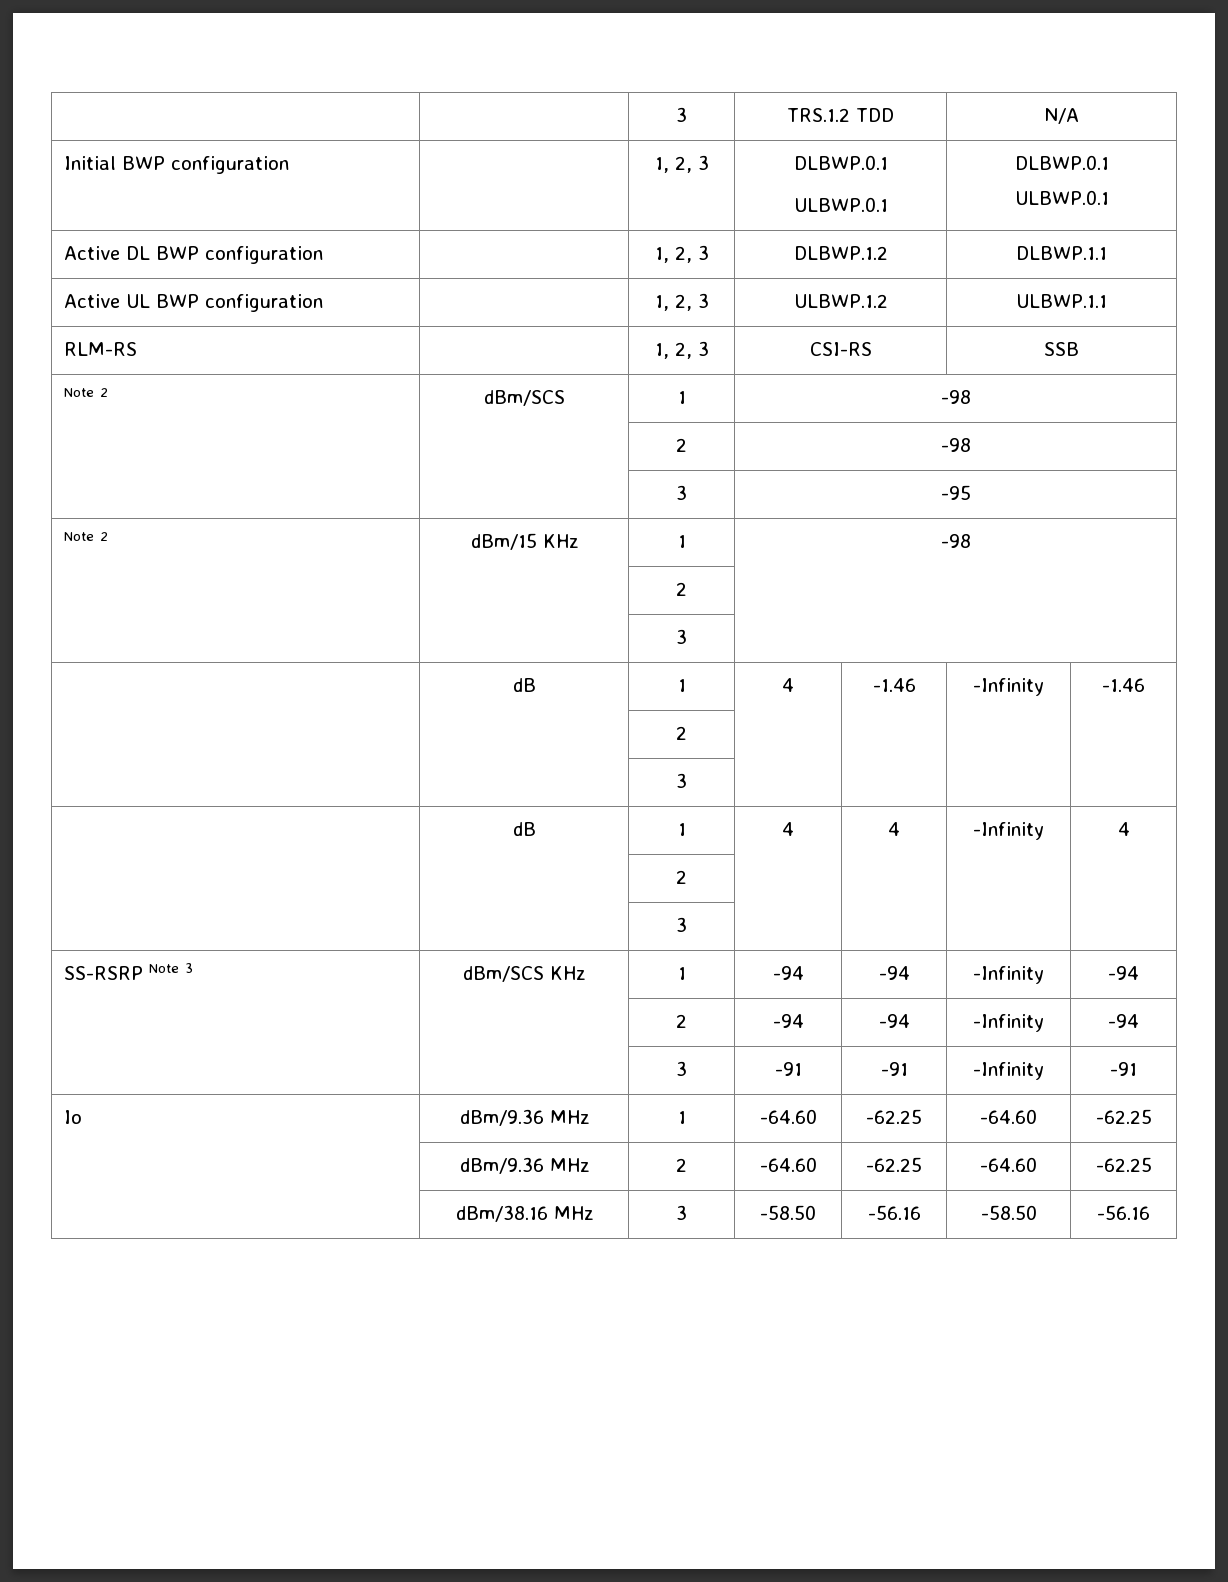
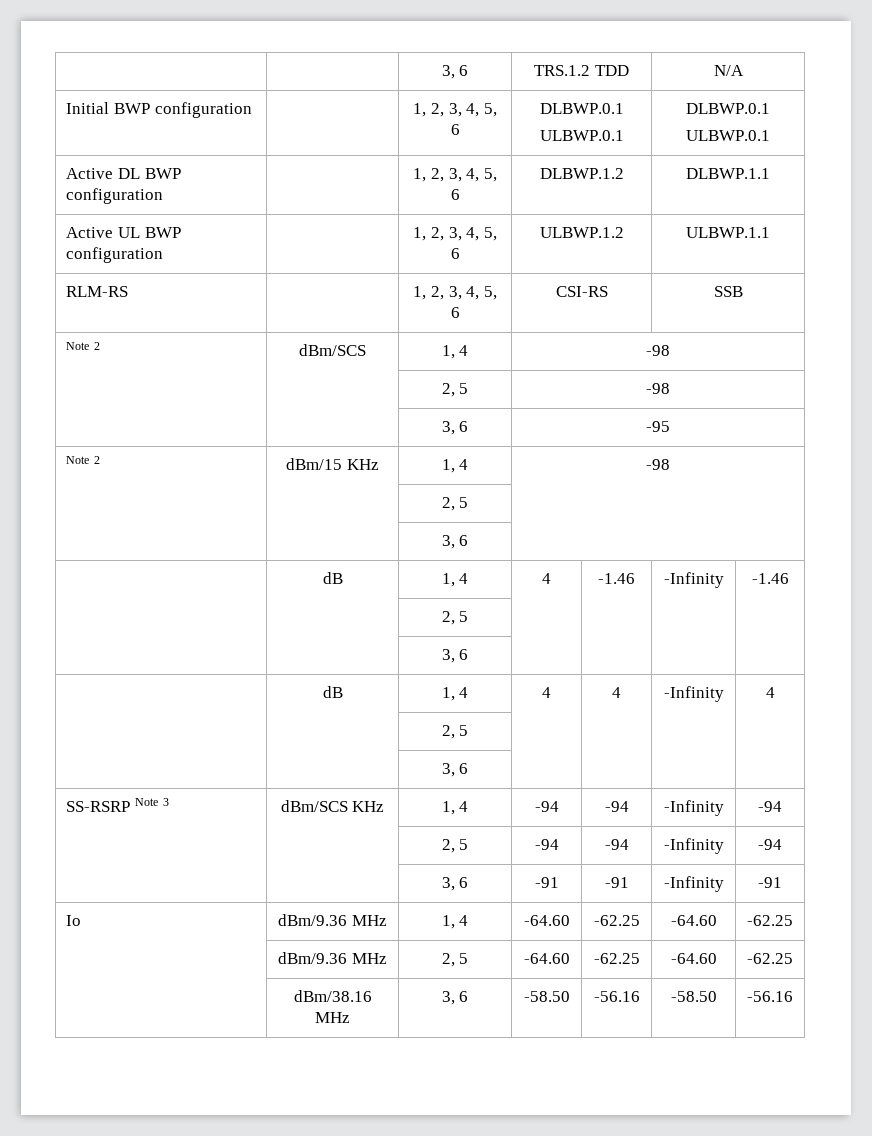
[676,107,687,122] | | 3 -> [441,65,469,79] | | 3, 6
[697,155,709,170] 3 -> [448,103,497,117] [450,124,460,135] 3, 4, 5, 6
[697,245,709,260] 3 -> [448,168,497,182] [450,189,460,200] 3, 4, 5, 6
[697,293,709,308] 3 -> [448,227,497,241] [450,248,460,259] 3, 4, 5, 6
[697,341,709,356] 3 -> [448,286,497,300] [450,307,460,318] 3, 4, 5, 6
[677,391,686,404] [940,390,971,404] [676,438,687,452] [940,438,971,452] [676,485,687,500] 1 | -98 // | | 2 | -98 // | | 3 -> [441,345,469,359] [646,345,670,356] [441,383,469,397] [646,383,670,394] [441,421,469,435] 1, 4 | -98 // | | 2, 5 | -98 // | | 3, 6
[677,535,686,548] [940,534,971,548] [676,582,687,596] [676,629,687,644] [512,678,536,692] [677,679,686,692] 1 | -98 // | | 2 | // | | 3 | // | dB | 1 -> [441,459,469,473] [646,459,670,470] [441,497,469,511] [441,535,469,549] [322,572,343,584] [441,573,469,587] 1, 4 | -98 // | | 2, 5 | // | | 3, 6 | // | dB | 1, 4
[676,726,687,740] [676,773,687,788] [512,822,536,836] [677,823,686,836] 2 | | | | // | | 3 | | | | // | dB | 1 -> [441,611,469,625] [441,649,469,663] [322,686,343,698] [441,687,469,701] 2, 5 | | | | // | | 3, 6 | | | | // | dB | 1, 4
[676,870,687,884] [676,917,687,932] 2 | | | | // | | 3 -> [441,725,469,739] [441,763,469,777] 2, 5 | | | | // | | 3, 6
[677,967,686,980] [772,966,804,980] [878,966,910,980] [973,966,1044,984] [1108,966,1139,980] [676,1014,687,1028] [772,1014,804,1028] [878,1014,910,1028] [973,1014,1044,1032] [1108,1014,1139,1028] [676,1061,687,1076] 1 | -94 | -94 | -Infinity | -94 // | | 2 | -94 | -94 | -Infinity | -94 // | | 3 -> [441,801,469,815] [534,801,559,812] [604,801,629,812] [663,800,724,816] [758,801,782,812] [441,839,469,853] [534,839,559,850] [604,839,629,850] [663,838,724,854] [758,839,782,850] [441,877,469,891] 1, 4 | -94 | -94 | -Infinity | -94 // | | 2, 5 | -94 | -94 | -Infinity | -94 // | | 3, 6
[677,1111,686,1124] 1 -> [441,915,469,929] 1, 4
[676,1158,687,1172] 2 -> [441,953,469,967] 2, 5
[676,1205,687,1220] 3 -> [441,991,469,1005] 3, 6

